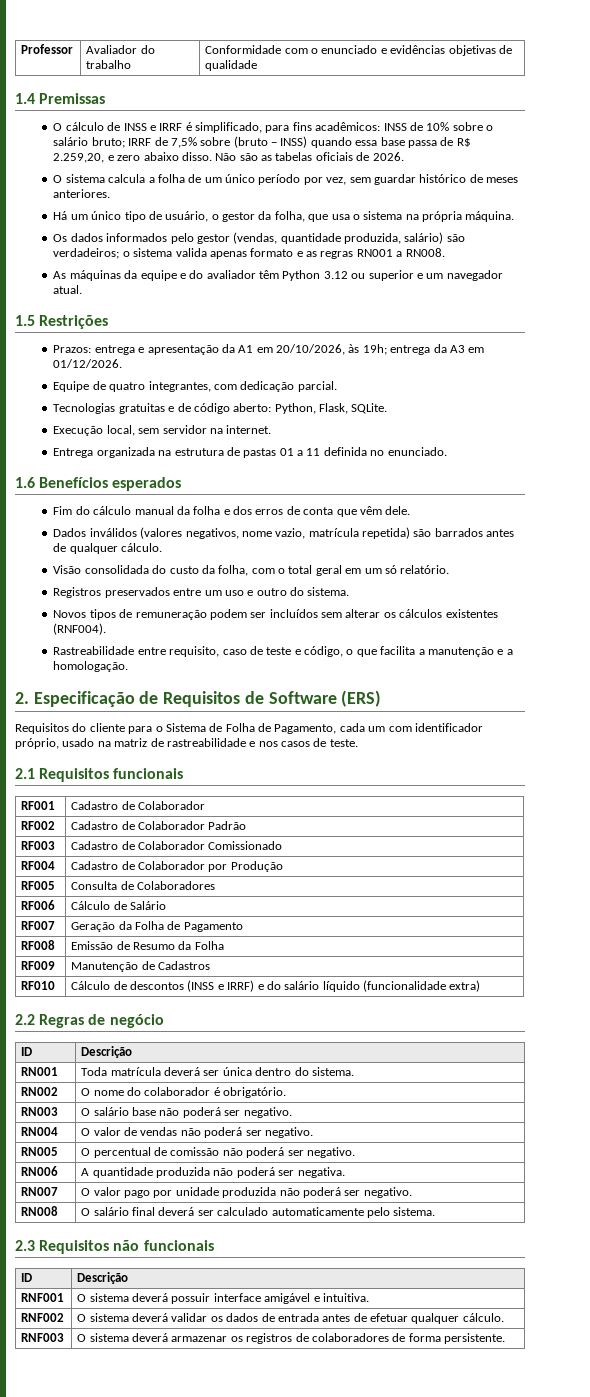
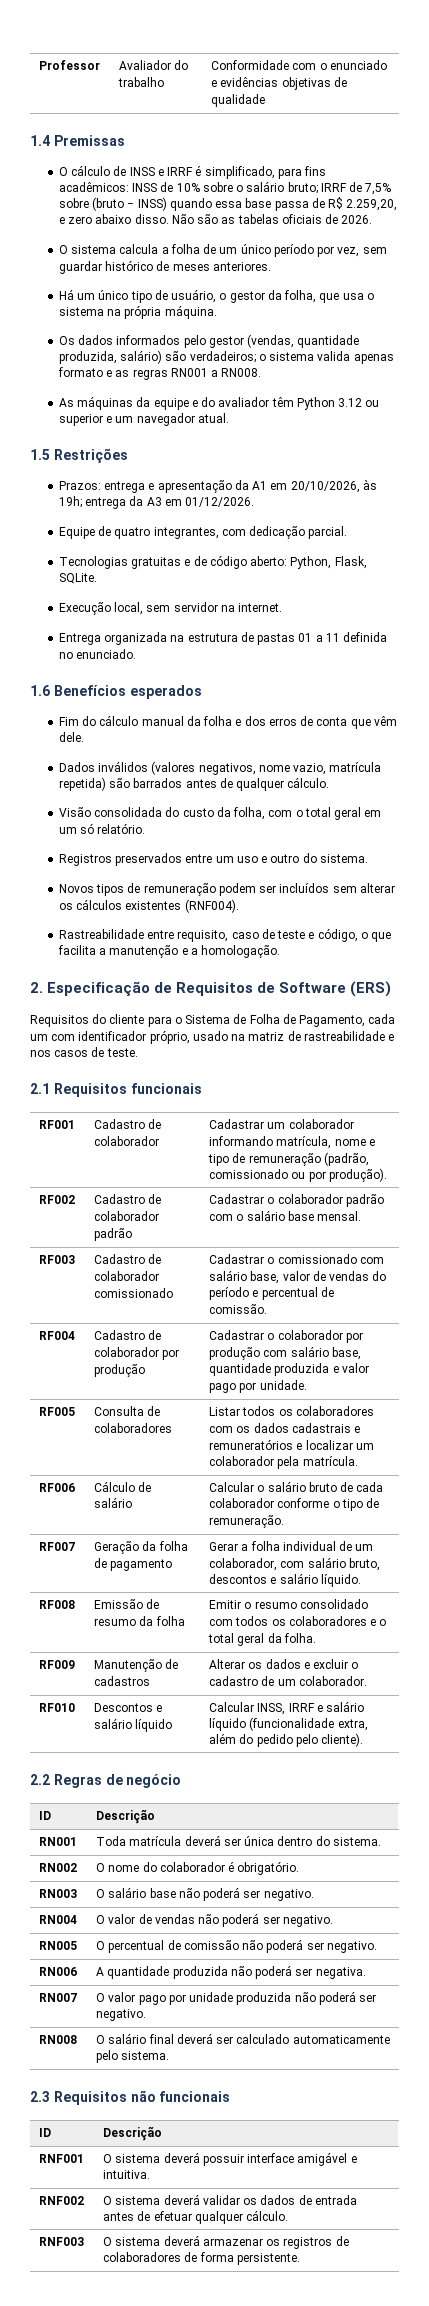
[138,801,206,810] [21,821,56,830] [71,821,247,830] [21,841,56,850] [71,841,283,850] [21,861,56,870] [71,861,283,872] [21,881,56,890] [71,881,216,890] [21,900,56,910] [71,901,167,910] [21,921,56,930] [71,921,243,932] [21,940,56,950] [71,941,224,950] [21,961,56,970] [71,961,211,972] [21,981,56,990] [71,980,481,992] Colaborador // RF002 | Cadastro de Colaborador Padrão // RF003 | Cadastro de Colaborador Comissionado // RF004 | Cadastro de Colaborador por Produção // RF005 | Consulta de Colaboradores // RF006 | Cálculo de Salário // RF007 | Geração da Folha de Pagamento // RF008 | Emissão de Resumo da Folha // RF009 | Manutenção de Cadastros // RF010 | Cálculo de descontos (INSS e IRRF) e do salário líquido (funcionalidade extra) -> [94,1136,160,1146] [209,1119,354,1129] [209,1136,375,1149] [208,1152,369,1166] [209,1168,387,1182] [39,1195,76,1204] [94,1194,162,1204] [94,1211,160,1221] [94,1228,133,1241] [209,1194,384,1207] [209,1210,362,1221] [39,1255,76,1264] [94,1254,162,1264] [94,1271,160,1281] [94,1288,174,1298] [209,1254,384,1264] [209,1270,387,1284] [209,1287,334,1300] [209,1304,268,1314] [39,1331,76,1340] [94,1330,162,1340] [94,1347,180,1360] [94,1364,146,1377] [209,1330,363,1343] [209,1346,361,1360] [209,1363,369,1376] [209,1380,307,1393] [39,1407,76,1416] [94,1406,161,1416] [94,1423,173,1433] [209,1406,374,1416] [209,1423,361,1433] [209,1439,374,1450] [209,1456,358,1469] [39,1483,76,1492] [94,1481,152,1492] [94,1497,133,1508] [209,1481,384,1492] [209,1498,380,1511] [209,1515,285,1528] [39,1542,76,1551] [94,1541,188,1554] [94,1558,173,1571] [209,1541,374,1551] [209,1557,380,1571] [209,1573,361,1587] [39,1600,76,1609] [94,1599,160,1609] [94,1616,185,1626] [209,1599,368,1609] [209,1616,387,1626] [208,1633,316,1646] [39,1660,76,1669] [94,1659,179,1672] [94,1676,151,1686] [209,1659,359,1669] [209,1676,367,1686] [39,1703,76,1712] [94,1703,163,1712] [94,1718,173,1732] [209,1701,365,1715] [209,1717,368,1731] [209,1733,364,1747] colaborador | Cadastrar um colaborador informando matrícula, nome e tipo de remuneração (padrão, comissionado ou por produção). // RF002 | Cadastro de colaborador padrão | Cadastrar o colaborador padrão com o salário base mensal. // RF003 | Cadastro de colaborador comissionado | Cadastrar o comissionado com salário base, valor de vendas do período e percentual de comissão. // RF004 | Cadastro de colaborador por produção | Cadastrar o colaborador por produção com salário base, quantidade produzida e valor pago por unidade. // RF005 | Consulta de colaboradores | Listar todos os colaboradores com os dados cadastrais e remuneratórios e localizar um colaborador pela matrícula. // RF006 | Cálculo de salário | Calcular o salário bruto de cada colaborador conforme o tipo de remuneração. // RF007 | Geração da folha de pagamento | Gerar a folha individual de um colaborador, com salário bruto, descontos e salário líquido. // RF008 | Emissão de resumo da folha | Emitir o resumo consolidado com todos os colaboradores e o total geral da folha. // RF009 | Manutenção de cadastros | Alterar os dados e excluir o cadastro de um colaborador. // RF010 | Descontos e salário líquido | Calcular INSS, IRRF e salário líquido (funcionalidade extra, além do pedido pelo cliente).

